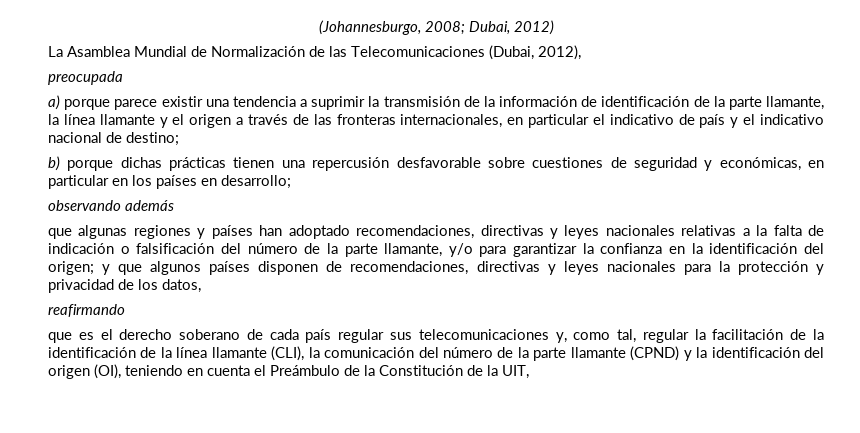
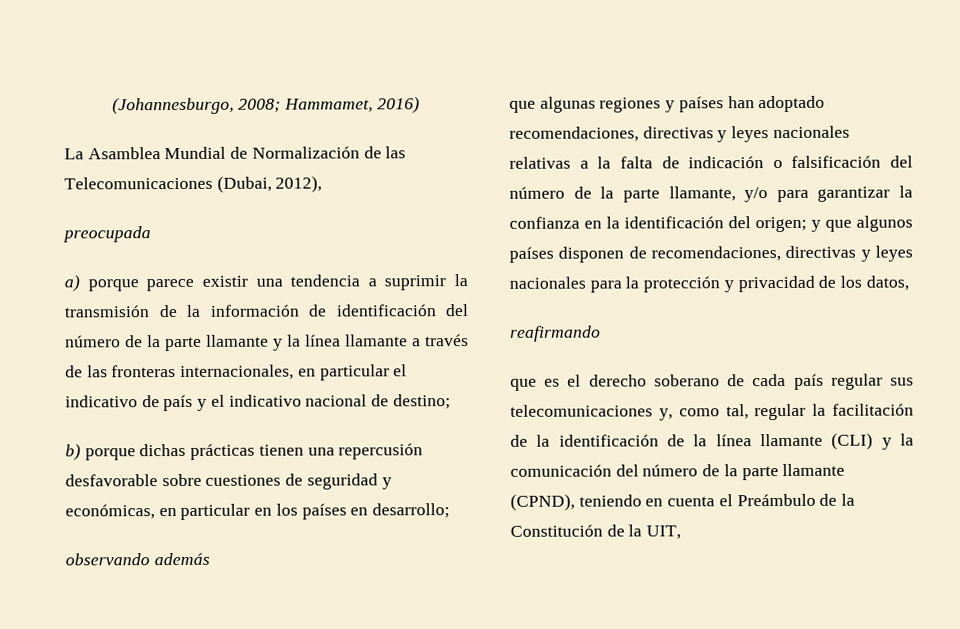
[468,20,554,35] Dubai, 2012) -> [283,96,420,114] Hammamet, 2016)
[693,96,824,110] [48,114,232,128] de la parte llamante, la línea llamante y el origen -> [445,304,469,317] [65,334,408,352] del número de la parte llamante y la línea llamante
[271,346,305,361] (CLI), -> [831,432,892,450] (CLI) y
[630,346,825,361] [48,364,121,379] (CPND) y la identificación del origen (OI), -> [510,493,575,511] (CPND),

